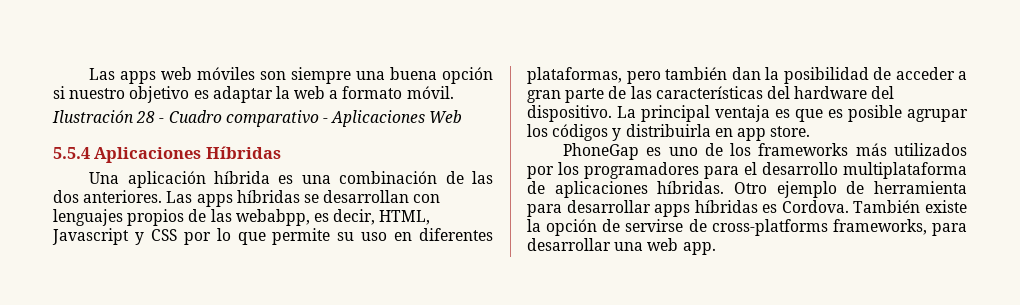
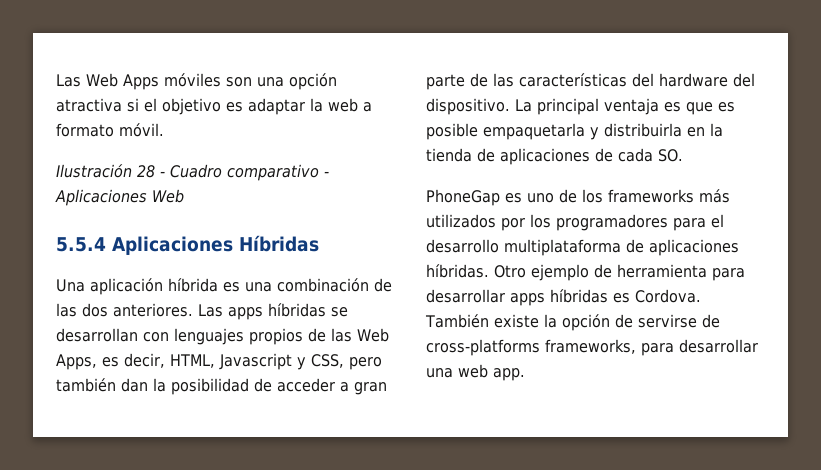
[89,67,493,84] [53,86,126,99] Las apps web móviles son siempre una buena opción si nuestro -> [56,73,337,90] [56,98,157,112] Las Web Apps móviles son una opción atractiva si el
[235,209,310,226] webabpp, -> [357,328,389,342] [56,354,97,370] Web Apps,
[150,228,493,245] [527,67,622,84] CSS por lo que permite su uso en diferentes plataformas, -> [311,354,344,368] CSS,
[907,109,968,122] [527,124,811,141] agrupar los códigos y distribuirla en app store. -> [483,123,723,140] [426,148,683,165] empaquetarla y distribuirla en la tienda de aplicaciones de cada SO.

